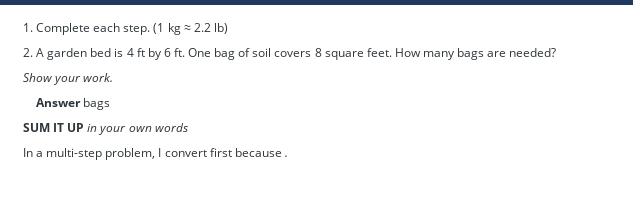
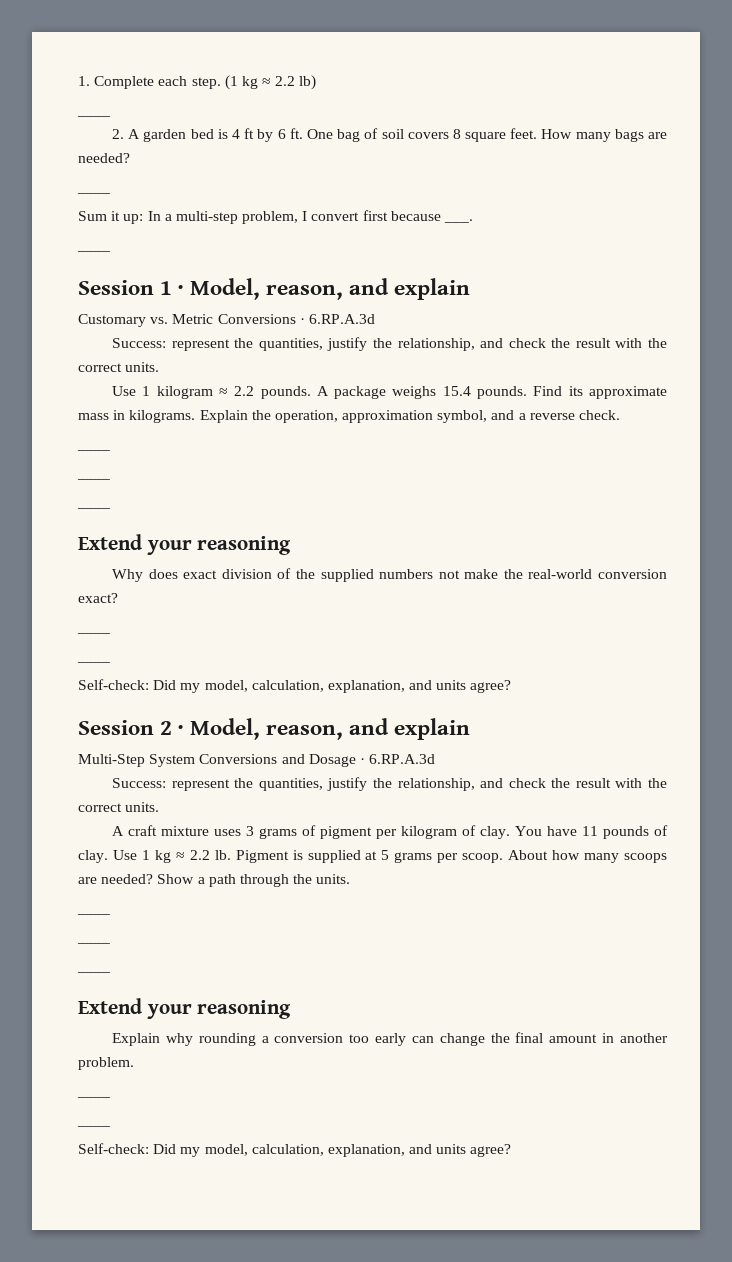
(228, 28) none -> [77,115,110,117] // ____
[23,73,114,85] [36,98,111,110] [23,123,188,135] Show your work. // Answer bags // SUM IT UP in your own words // -> [77,192,110,194] [78,211,144,224] ____ // Sum it up:
[284,155,288,157] . -> [444,219,474,223] [77,250,110,252] [78,278,471,300] [78,314,375,327] [112,337,667,351] [78,362,160,372] [112,386,668,399] [78,410,621,423] [77,449,110,451] [77,478,110,480] [77,507,110,509] [78,534,292,555] [112,568,668,582] [78,593,118,603] [77,632,110,634] [77,661,110,663] [78,679,512,693] [78,718,471,740] [78,754,436,767] [112,777,667,791] [78,802,160,812] [112,825,668,839] [78,850,668,863] [78,874,351,887] [77,913,110,915] [77,942,110,944] [77,971,110,973] [78,998,292,1019] [112,1032,669,1046] [78,1057,134,1070] [77,1096,110,1098] [77,1125,110,1127] [78,1143,512,1157] ___. // ____ // Session 1 · Model, reason, and explain // Customary vs. Metric Conversions · 6.RP.A.3d // Success: represent the quantities, justify the relationship, and check the result with the correct units. // Use 1 kilogram ≈ 2.2 pounds. A package weighs 15.4 pounds. Find its approximate mass in kilograms. Explain the operation, approximation symbol, and a reverse check. // ____ // ____ // ____ // Extend your reasoning // Why does exact division of the supplied numbers not make the real-world conversion exact? // ____ // ____ // Self-check: Did my model, calculation, explanation, and units agree? // Session 2 · Model, reason, and explain // Multi-Step System Conversions and Dosage · 6.RP.A.3d // Success: represent the quantities, justify the relationship, and check the result with the correct units. // A craft mixture uses 3 grams of pigment per kilogram of clay. You have 11 pounds of clay. Use 1 kg ≈ 2.2 lb. Pigment is supplied at 5 grams per scoop. About how many scoops are needed? Show a path through the units. // ____ // ____ // ____ // Extend your reasoning // Explain why rounding a conversion too early can change the final amount in another problem. // ____ // ____ // Self-check: Did my model, calculation, explanation, and units agree?

